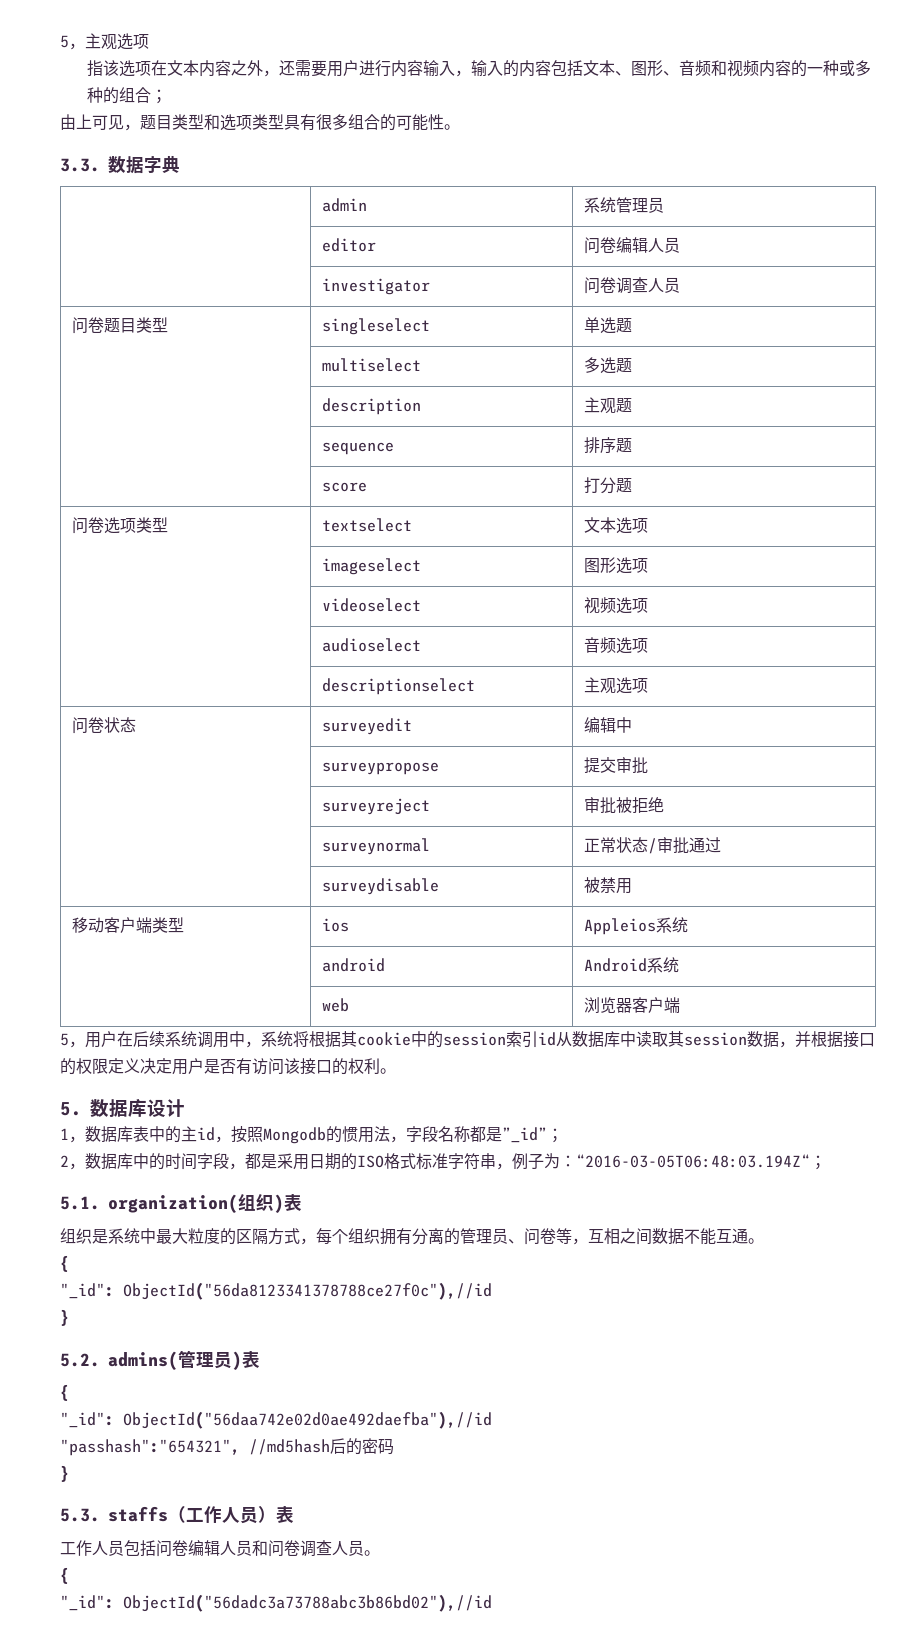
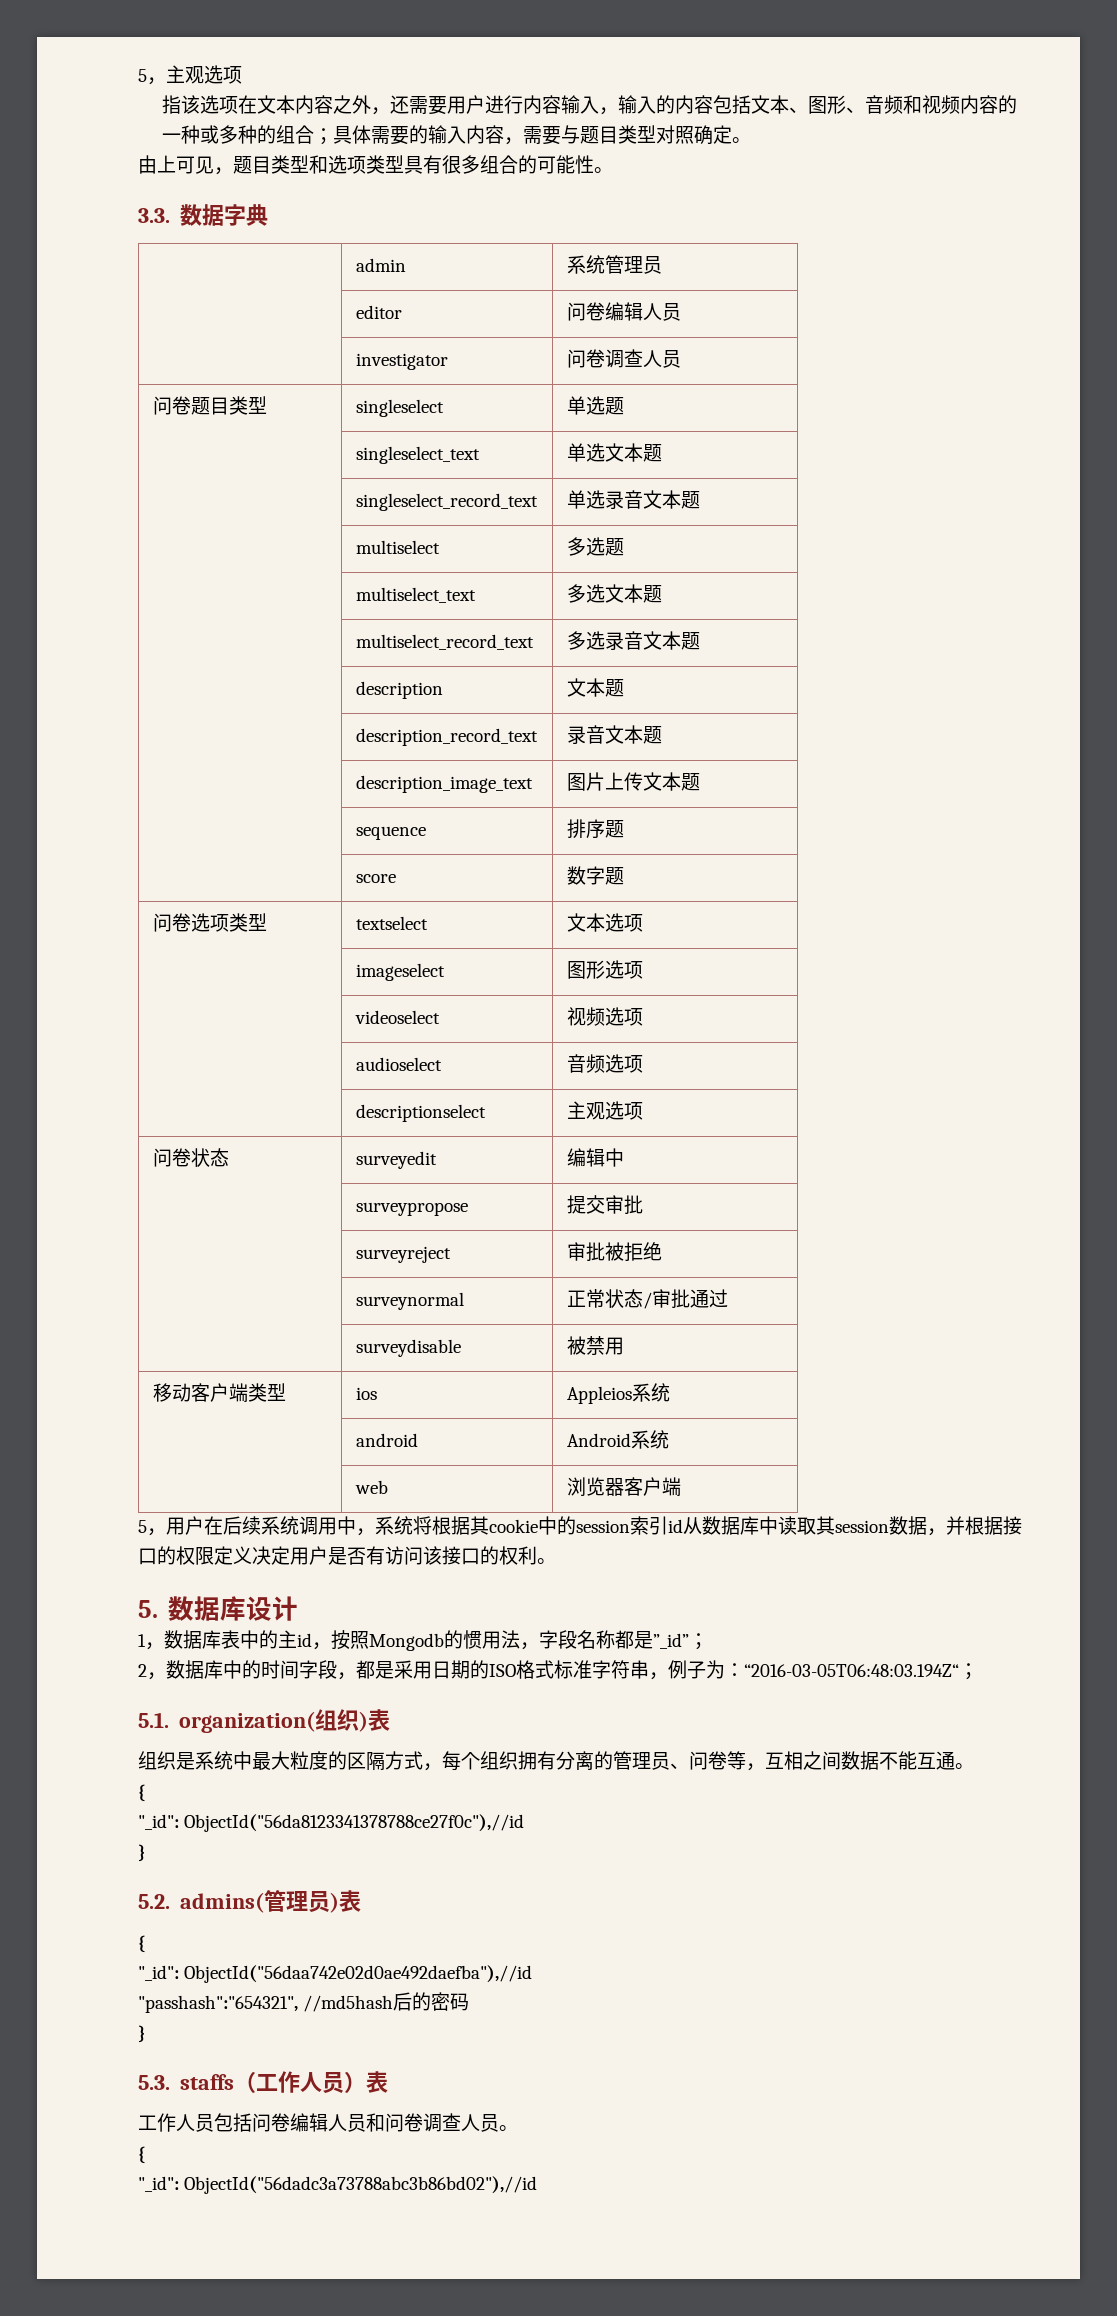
(168, 96) none -> [332,125,751,145] 具体需要的输入内容，需要与题目类型对照确定。
[322,358,422,372] [584,357,633,374] [322,398,422,415] [584,397,617,414] multiselect | 多选题 // | description | 主观 -> [355,446,480,464] [566,443,662,462] [355,493,538,511] [566,490,700,509] [355,540,440,554] [566,537,624,556] [355,587,476,603] [566,584,662,603] [355,634,534,650] [566,631,700,650] [355,681,443,699] [566,678,624,697] [355,728,538,746] [566,725,662,744] [355,775,533,793] [566,772,681,791] singleselect_text | 单选文本题 // | singleselect_record_text | 单选录音文本题 // | multiselect | 多选题 // | multiselect_text | 多选文本题 // | multiselect_record_text | 多选录音文本题 // | description | 文本题 // | description_record_text | 录音文本题 // | description_image_text | 图片上传文本
[584,477,617,494] 打分 -> [566,866,605,885] 数字

